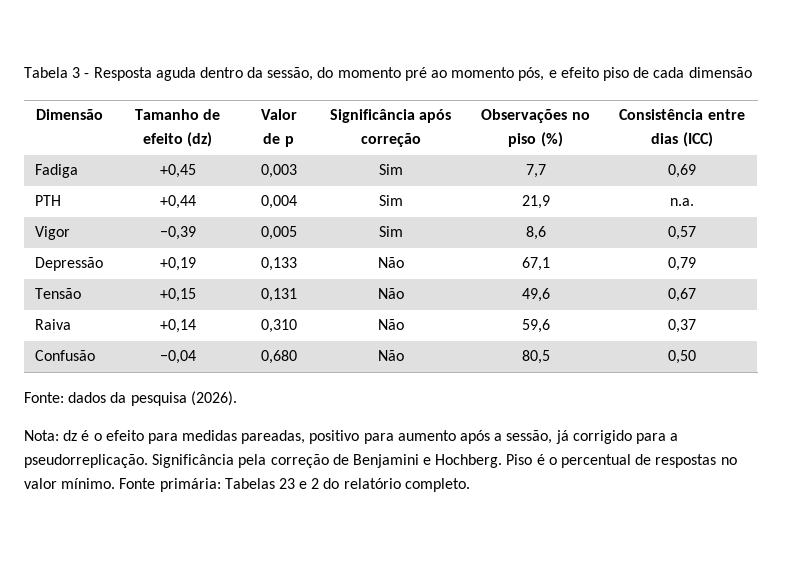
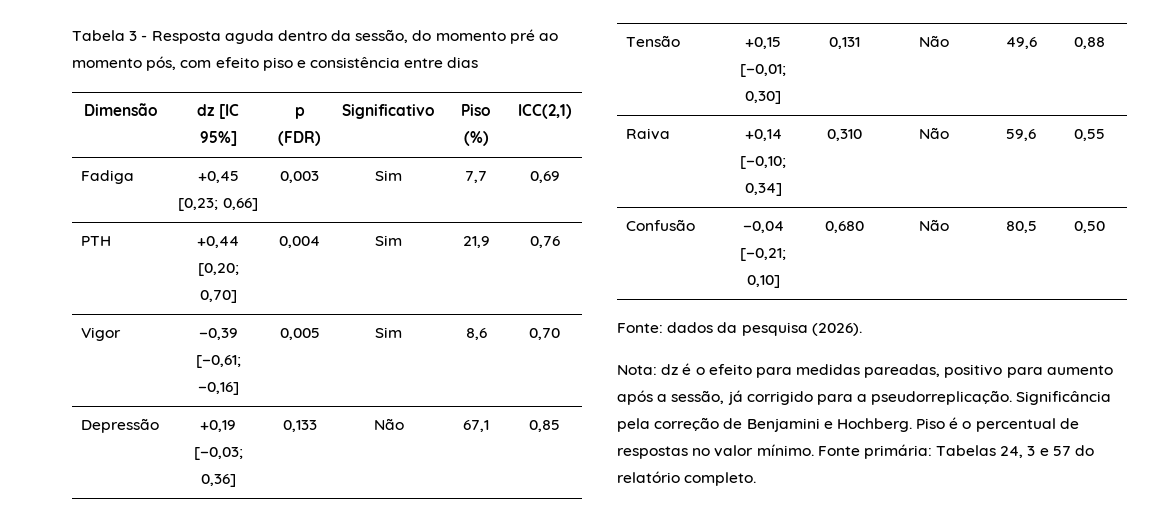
[548,70,557,78] e -> [180,60,212,68] com
[633,67,752,78] [36,109,103,120] [134,109,221,120] [142,132,213,147] [260,109,297,120] [263,133,294,147] [329,109,452,123] [360,133,421,147] [481,109,590,123] [508,132,563,147] [619,109,745,120] [651,132,713,147] de cada dimensão // Dimensão | Tamanho de efeito (dz) | Valor de p | Significância após correção | Observações no piso (%) | Consistência entre dias (ICC) -> [296,57,479,68] [84,103,158,116] [196,104,240,119] [199,131,237,146] [294,107,305,119] [278,131,321,146] [342,104,435,119] [461,104,491,116] [463,131,489,146] [517,104,572,119] e consistência entre dias // Dimensão | dz [IC 95%] | p (FDR) | Significativo | Piso (%) | ICC(2,1)
(196, 171) none -> [178,198,258,211] [0,23; 0,66]
(196, 202) none -> [197,263,239,276] [199,290,237,303] [0,20; 0,70]
[670,198,694,206] n.a. -> [529,236,560,248] 0,76
(196, 233) none -> [195,355,241,368] [197,382,239,395] [−0,61; −0,16]
[668,226,696,240] 0,57 -> [529,328,560,340] 0,70
(196, 264) none -> [193,447,243,460] [200,474,236,487] [−0,03; 0,36]
[668,257,696,271] 0,79 -> [529,420,560,432] 0,85
(196, 295) none -> [740,64,786,77] [745,91,781,104] [−0,01; 0,30]
[668,288,696,302] 0,67 -> [1074,37,1105,49] 0,88
(196, 326) none -> [740,156,786,169] [744,183,782,196] [−0,10; 0,34]
[668,319,696,333] 0,37 -> [1074,129,1105,141] 0,55
(196, 357) none -> [740,248,786,261] [746,275,780,288] [−0,21; 0,10]
[278,478,320,489] 23 e 2 -> [1000,446,1071,458] 24, 3 e 57

